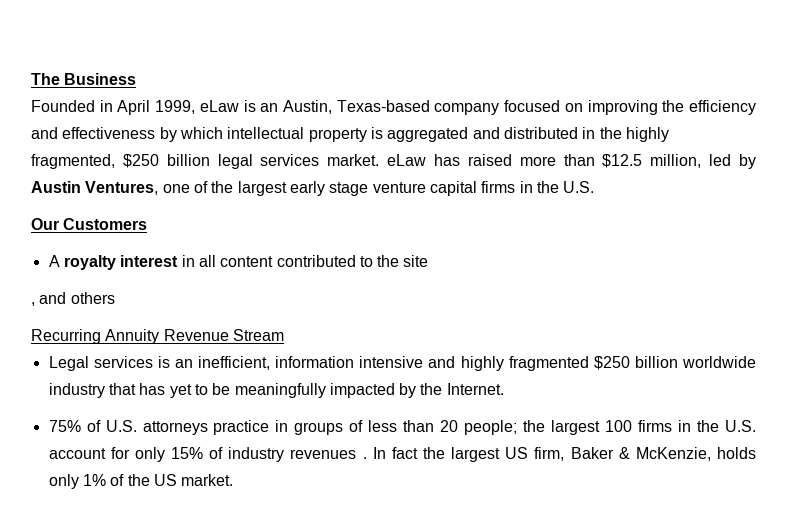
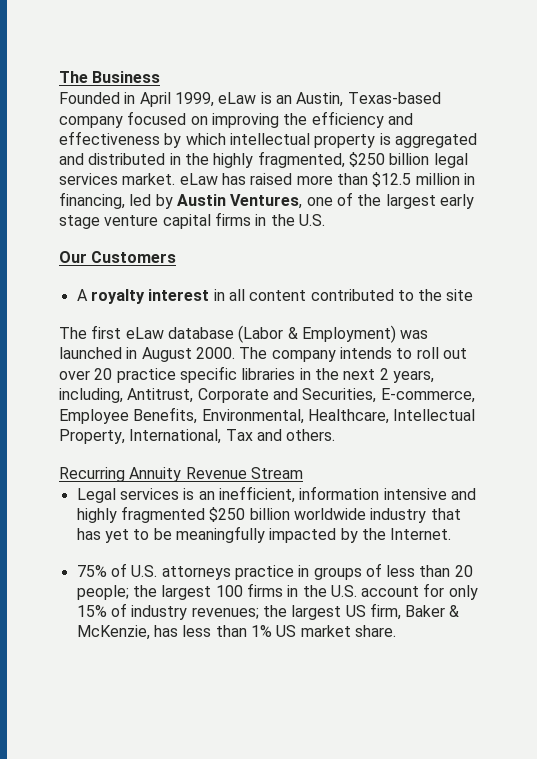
[650,154,702,168] million, -> [415,173,475,185] [59,192,125,209] million in financing,
[31,292,115,306] , and others -> [59,325,429,343] [59,347,467,362] [59,366,434,383] [59,388,475,403] [59,407,476,424] [59,429,336,444] The first eLaw database (Labor & Employment) was launched in August 2000. The company intends to roll out over 20 practice specific libraries in the next 2 years, including, Antitrust, Corporate and Securities, E-commerce, Employee Benefits, Environmental, Healthcare, Intellectual Property, International, Tax and others.
[290,447,418,459] revenues . In fact -> [191,607,259,619] revenues;
[716,447,756,459] [48,474,234,489] holds only 1% of the US market. -> [153,625,396,637] has less than 1% US market share.

